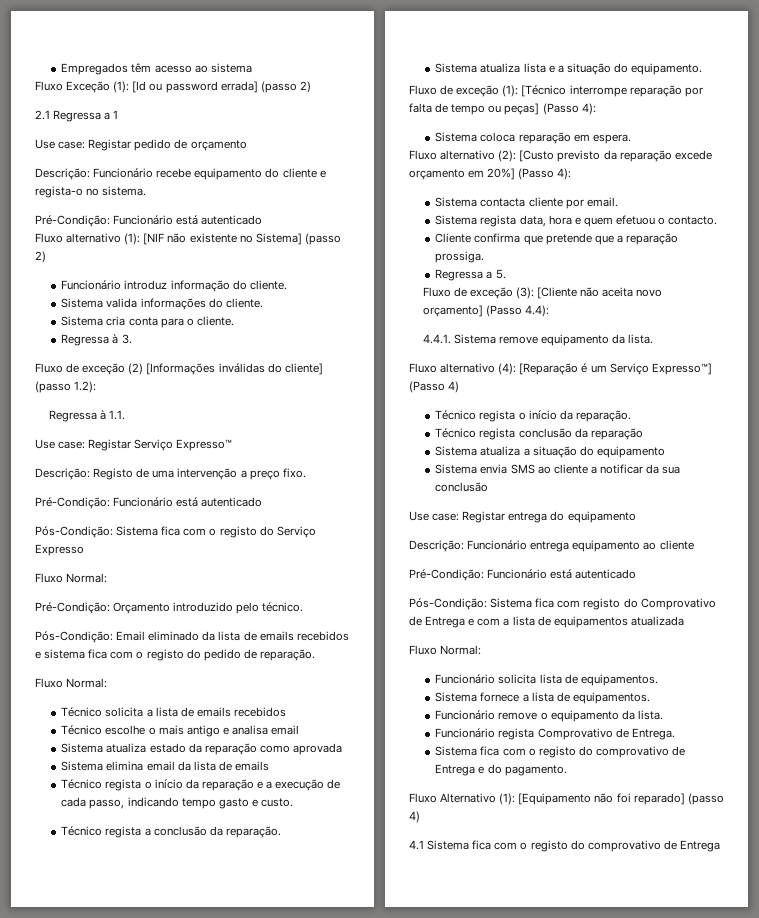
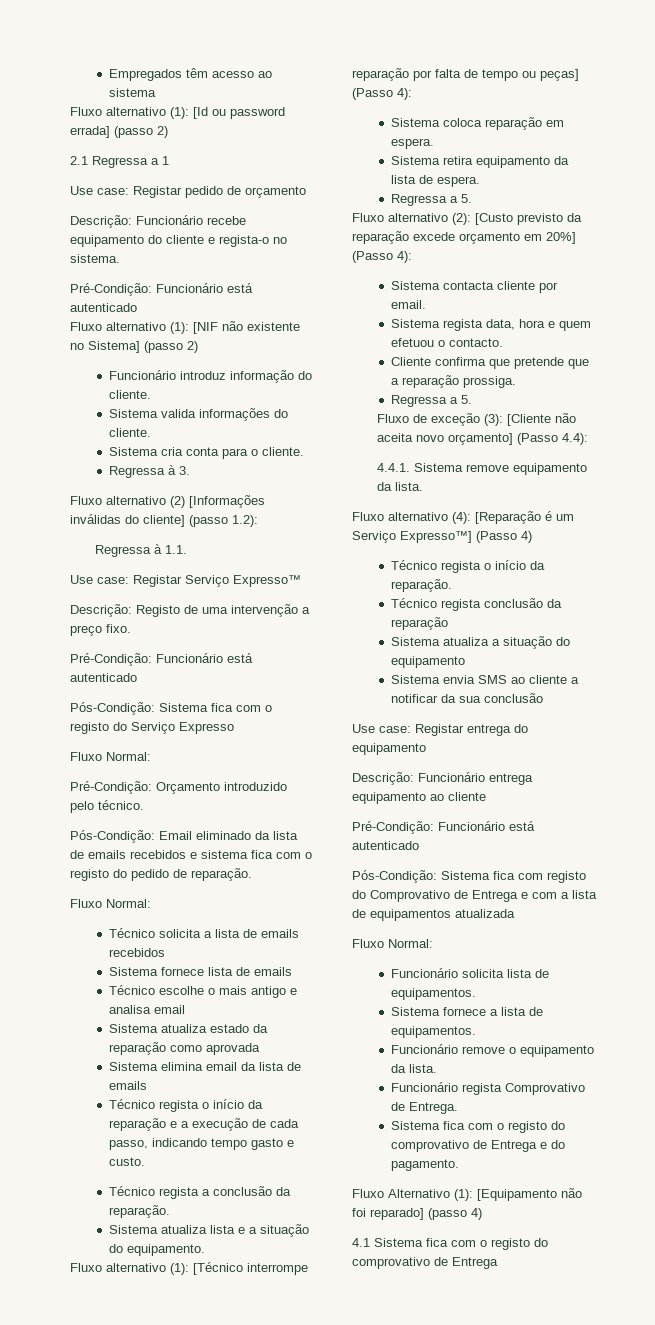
[66,81,111,93] Exceção -> [106,107,166,116] alternativo
[66,363,126,375] de exceção -> [106,496,166,505] alternativo
(287, 712) none -> [109,967,293,976] // Sistema fornece lista de emails
[440,85,500,97] de exceção -> [106,1263,166,1272] alternativo
(631, 139) none -> [391,156,570,168] [391,175,481,187] [391,194,473,206] // Sistema retira equipamento da lista de espera. // Regressa a 5.

